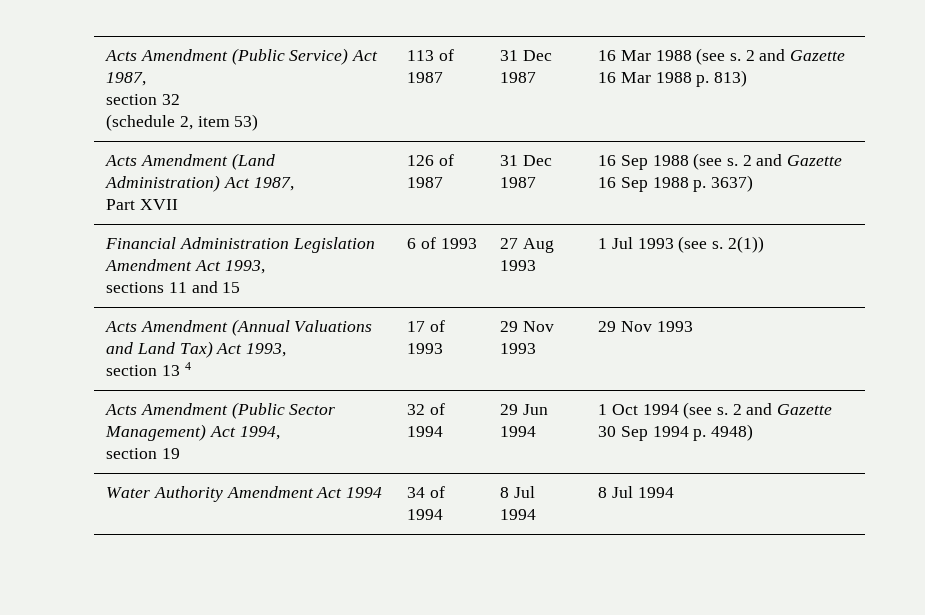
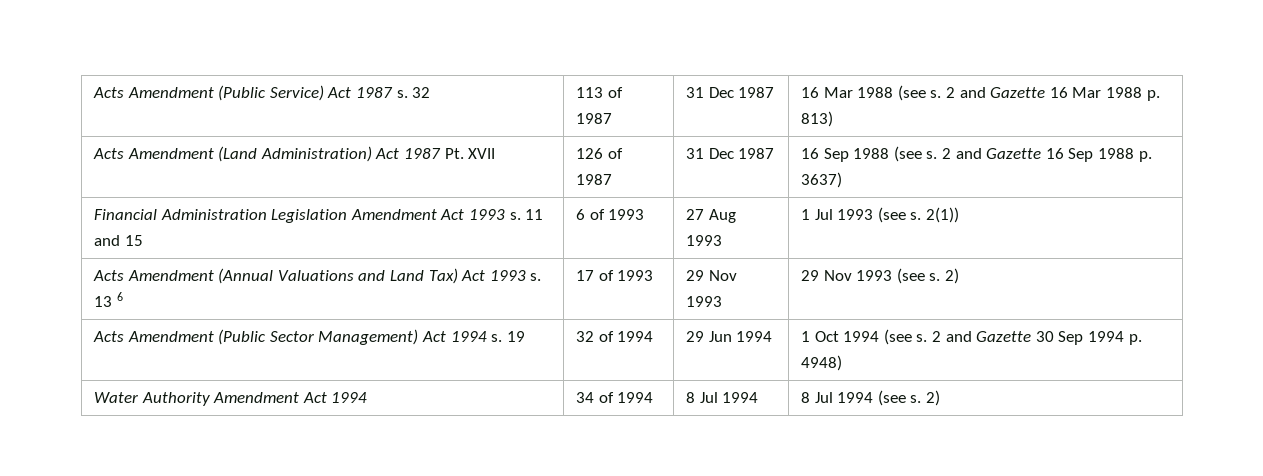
[106,72,147,86] [106,94,180,105] [106,114,259,131] 1987, // section 32 // (schedule 2, item 53) -> [356,87,431,98] 1987 s. 32
[253,177,294,191] [106,199,136,210] 1987, // Part -> [404,148,464,159] 1987 Pt.
[224,260,265,274] [106,282,165,293] 1993, // sections -> [469,209,521,220] 1993 s.
[245,343,286,357] [106,362,191,376] 1993, // section 13 4 -> [489,270,542,281] [94,292,123,307] 1993 s. 13 6
(693, 326) none -> [896,268,960,284] (see s. 2)
[239,426,280,440] [106,448,158,459] 1994, // section -> [450,331,503,342] 1994 s.
(674, 492) none -> [877,390,941,406] (see s. 2)

